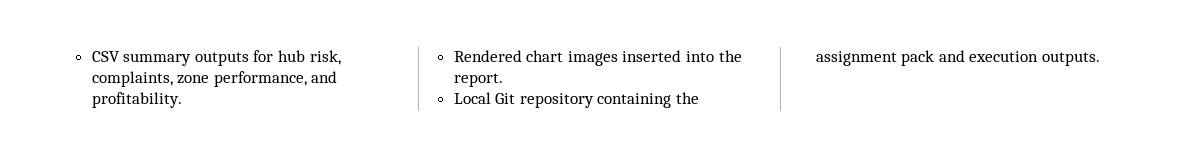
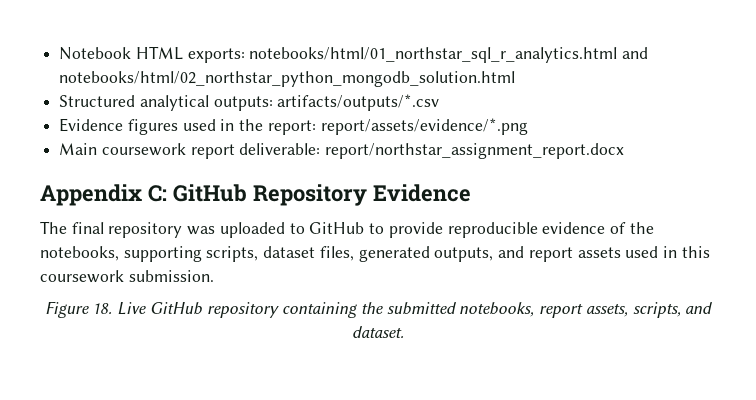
[91,50,341,66] [91,71,338,87] [91,92,182,108] [453,50,742,66] [453,73,503,87] [453,92,700,108] [815,50,1101,66] CSV summary outputs for hub risk, complaints, zone performance, and profitability. // Rendered chart images inserted into the report. // Local Git repository containing the assignment pack and execution outputs. -> [59,46,649,63] [59,71,516,87] [59,94,440,111] [59,118,528,135] [59,143,625,159] [40,184,471,206] [40,221,654,238] [40,246,710,262] [40,270,214,283] [44,301,714,318] [352,326,404,338] Notebook HTML exports: notebooks/html/01_northstar_sql_r_analytics.html and notebooks/html/02_northstar_python_mongodb_solution.html // Structured analytical outputs: artifacts/outputs/*.csv // Evidence figures used in the report: report/assets/evidence/*.png // Main coursework report deliverable: report/northstar_assignment_report.docx // Appendix C: GitHub Repository Evidence // The final repository was uploaded to GitHub to provide reproducible evidence of the notebooks, supporting scripts, dataset files, generated outputs, and report assets used in this coursework submission. // Figure 18. Live GitHub repository containing the submitted notebooks, report assets, scripts, and dataset.

